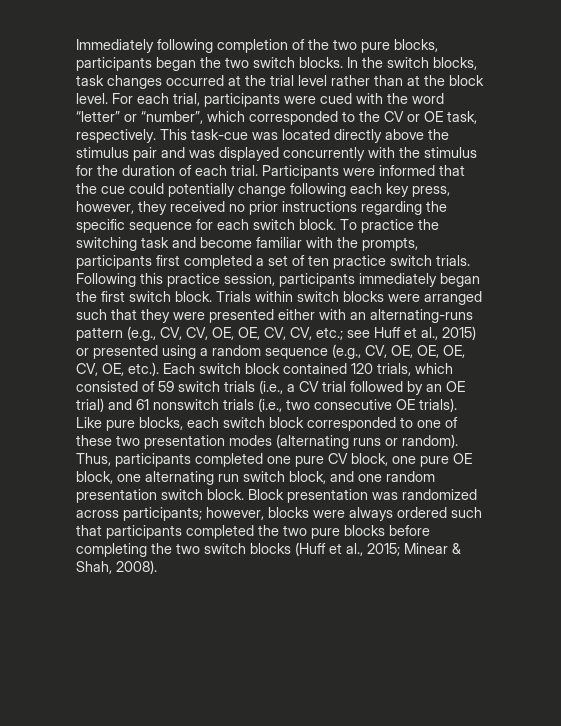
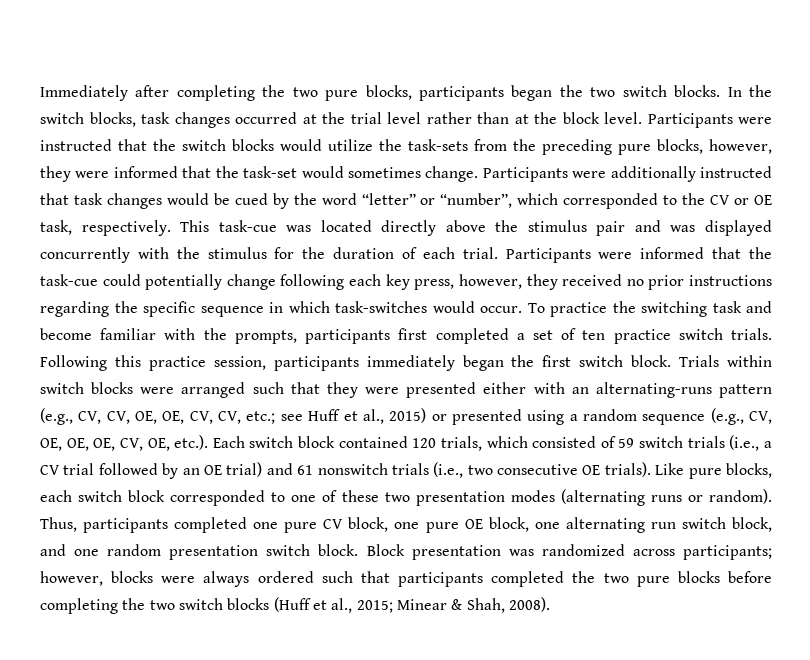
[157,39,305,53] following completion of -> [135,85,255,101] after completing
[112,93,383,107] For each trial, participants were cued with -> [647,113,772,128] [40,139,772,155] [40,166,772,182] [40,193,289,209] Participants were instructed that the switch blocks would utilize the task-sets from the preceding pure blocks, however, they were informed that the task-set would sometimes change. Participants were additionally instructed that task changes would be cued by
[101,186,125,194] cue -> [40,274,98,286] task-cue
[196,219,336,230] for each switch block. -> [269,301,522,313] in which task-switches would occur.

